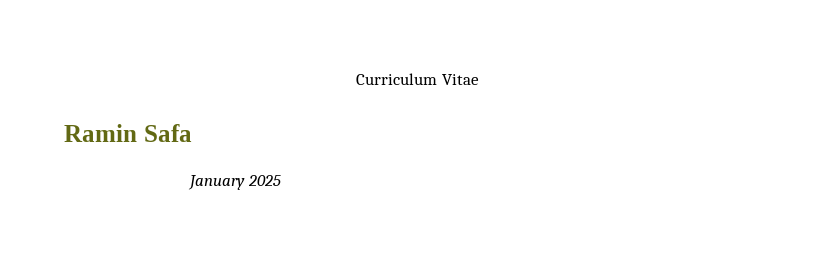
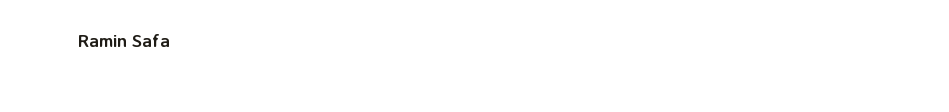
[356,73,479,85] Curriculum Vitae // -> (78, 41) none
[188,175,281,190] // January 2025 -> (170, 40) none

